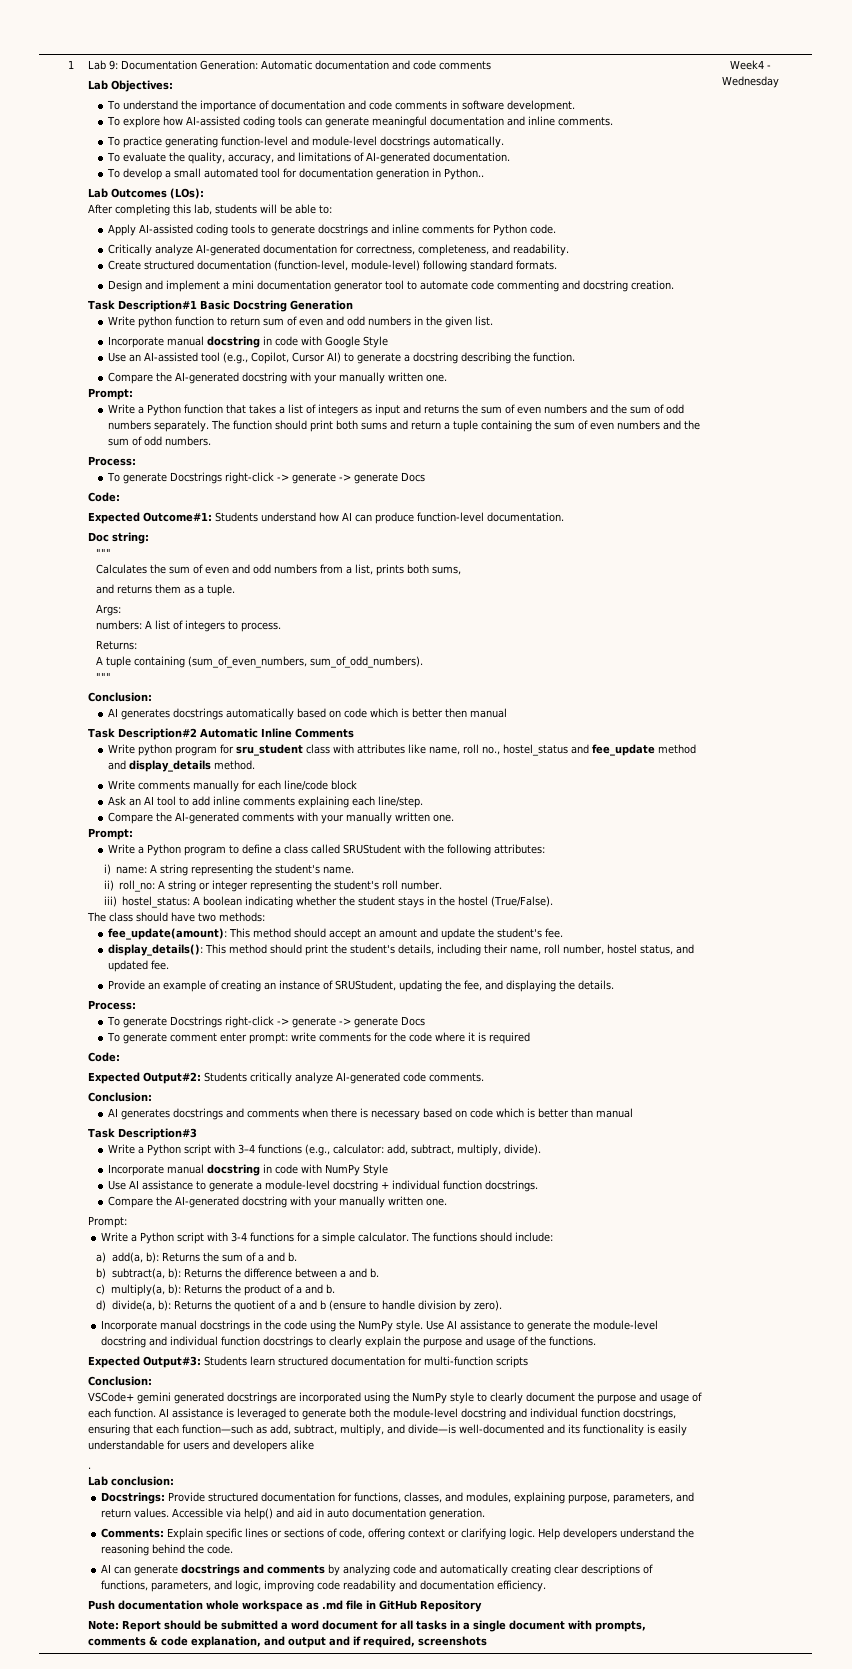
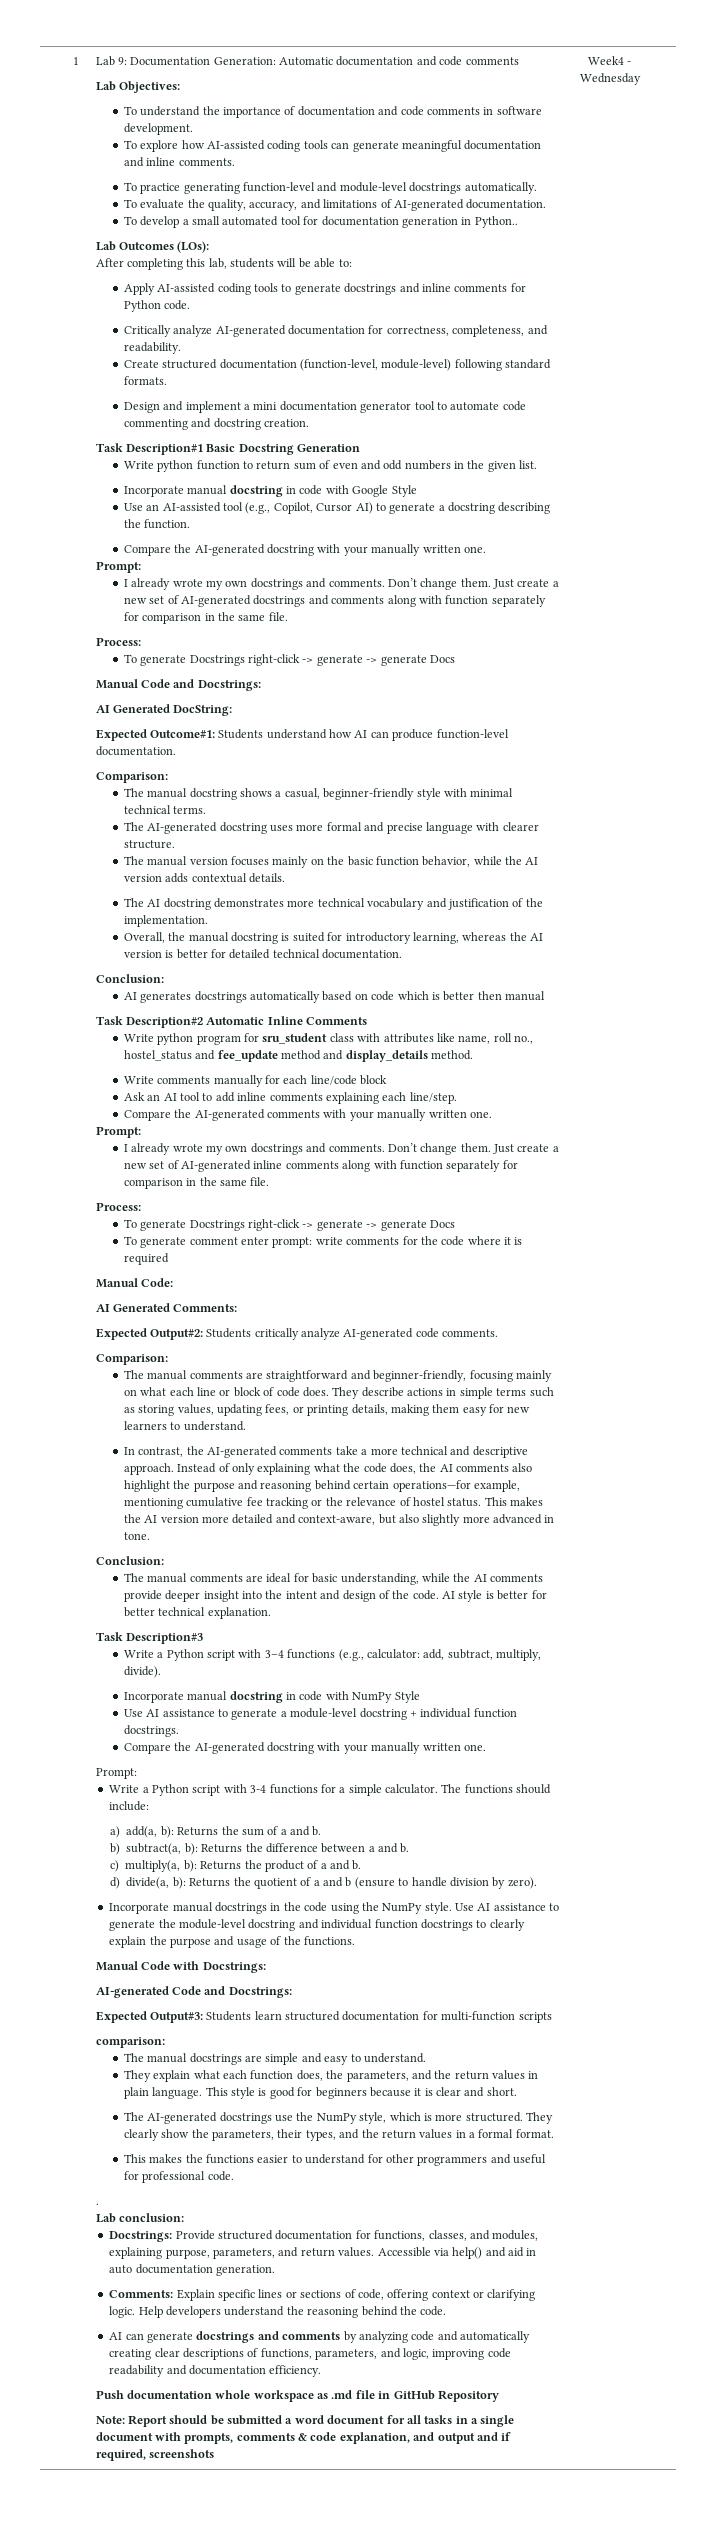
[108,404,685,416] [108,420,701,432] [108,436,212,446] Write a Python function that takes a list of integers as input and returns the sum of even numbers and the sum of odd numbers separately. The function should print both sums and return a tuple containing the sum of even numbers and the sum of odd numbers. -> [123,578,559,590] [123,595,546,607] [123,612,288,624] I already wrote my own docstrings and comments. Don’t change them. Just create a new set of AI-generated docstrings and comments along with function separately for comparison in the same file.
[88,492,121,502] Code: -> [95,679,261,691] [95,704,233,716] Manual Code and Docstrings: // AI Generated DocString:
[88,532,150,544] [96,548,112,557] [96,564,462,576] [96,584,236,596] [96,604,122,616] [96,620,282,632] [96,640,138,650] [96,656,424,668] [96,672,112,681] Doc string: // """ // Calculates the sum of even and odd numbers from a list, prints both sums, // and returns them as a tuple. // Args: // numbers: A list of integers to process. // Returns: // A tuple containing (sum_of_even_numbers, sum_of_odd_numbers). // """ -> [95,772,168,783] [123,788,514,800] [123,805,207,814] [123,822,539,834] [123,840,175,849] [123,856,539,868] [123,873,286,883] [123,898,543,910] [123,915,208,927] [123,932,544,944] [123,949,403,959] Comparison: // The manual docstring shows a casual, beginner-friendly style with minimal technical terms. // The AI-generated docstring uses more formal and precise language with clearer structure. // The manual version focuses mainly on the basic function behavior, while the AI version adds contextual details. // The AI docstring demonstrates more technical vocabulary and justification of the implementation. // Overall, the manual docstring is suited for introductory learning, whereas the AI version is better for detailed technical documentation.
[108,844,546,856] [103,864,355,876] [103,880,443,892] [103,896,554,908] [87,912,266,922] [108,928,564,940] [108,944,695,956] [108,960,170,972] [108,980,615,992] Write a Python program to define a class called SRUStudent with the following attributes: // i) name: A string representing the student's name. // ii) roll_no: A string or integer representing the student's roll number. // iii) hostel_status: A boolean indicating whether the student stays in the hostel (True/False). // The class should have two methods: // fee_update(amount): This method should accept an amount and update the student's fee. // display_details(): This method should print the student's details, including their name, roll number, hostel status, and updated fee. // Provide an example of creating an instance of SRUStudent, updating the fee, and displaying the details. -> [123,1143,559,1155] [123,1160,518,1172] [123,1177,270,1189] I already wrote my own docstrings and comments. Don’t change them. Just create a new set of AI-generated inline comments along with function separately for comparison in the same file.
[88,1052,121,1062] Code: -> [95,1278,173,1288] [95,1303,238,1312] Manual Code: // AI Generated Comments:
[88,1092,153,1102] [108,1108,634,1120] Conclusion: // AI generates docstrings and comments when there is necessary based on code which is better than manual -> [95,1354,168,1365] [123,1370,552,1382] [123,1387,554,1399] [123,1404,531,1416] [123,1421,246,1431] [123,1446,528,1458] [123,1463,533,1475] [123,1480,520,1492] [123,1497,544,1509] [123,1514,555,1526] [123,1532,150,1540] [95,1556,164,1565] [123,1573,544,1585] [123,1590,547,1602] [123,1607,271,1619] Comparison: // The manual comments are straightforward and beginner-friendly, focusing mainly on what each line or block of code does. They describe actions in simple terms such as storing values, updating fees, or printing details, making them easy for new learners to understand. // In contrast, the AI-generated comments take a more technical and descriptive approach. Instead of only explaining what the code does, the AI comments also highlight the purpose and reasoning behind certain operations—for example, mentioning cumulative fee tracking or the relevance of hostel status. This makes the AI version more detailed and context-aware, but also slightly more advanced in tone. // Conclusion: // The manual comments are ideal for basic understanding, while the AI comments provide deeper insight into the intent and design of the code. AI style is better for better technical explanation.
(596, 1341) none -> [95,1961,266,1973] [95,1986,292,1998] // Manual Code with Docstrings: // AI-generated Code and Docstrings:
[88,1376,153,1386] [88,1392,703,1404] [88,1408,677,1420] [88,1424,688,1436] [88,1440,315,1452] Conclusion: // VSCode+ gemini generated docstrings are incorporated using the NumPy style to clearly document the purpose and usage of each function. AI assistance is leveraged to generate both the module-level docstring and individual function docstrings, ensuring that each function—such as add, subtract, multiply, and divide—is well-documented and its functionality is easily understandable for users and developers alike -> [95,2037,165,2048] [123,2053,426,2065] [123,2070,539,2082] [123,2087,517,2099] [123,2112,554,2124] [123,2129,554,2141] [123,2154,547,2166] [123,2171,234,2183] comparison: // The manual docstrings are simple and easy to understand. // They explain what each function does, the parameters, and the return values in plain language. This style is good for beginners because it is clear and short. // The AI-generated docstrings use the NumPy style, which is more structured. They clearly show the parameters, their types, and the return values in a formal format. // This makes the functions easier to understand for other programmers and useful for professional code.

